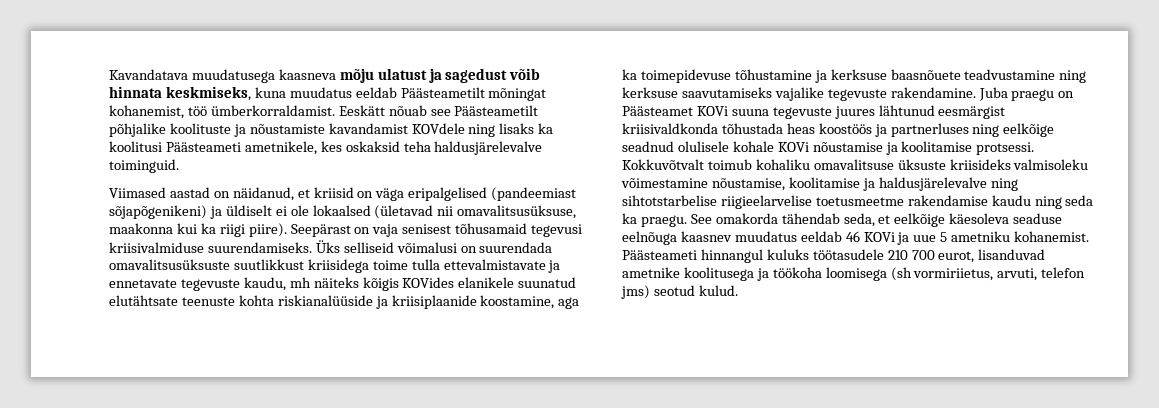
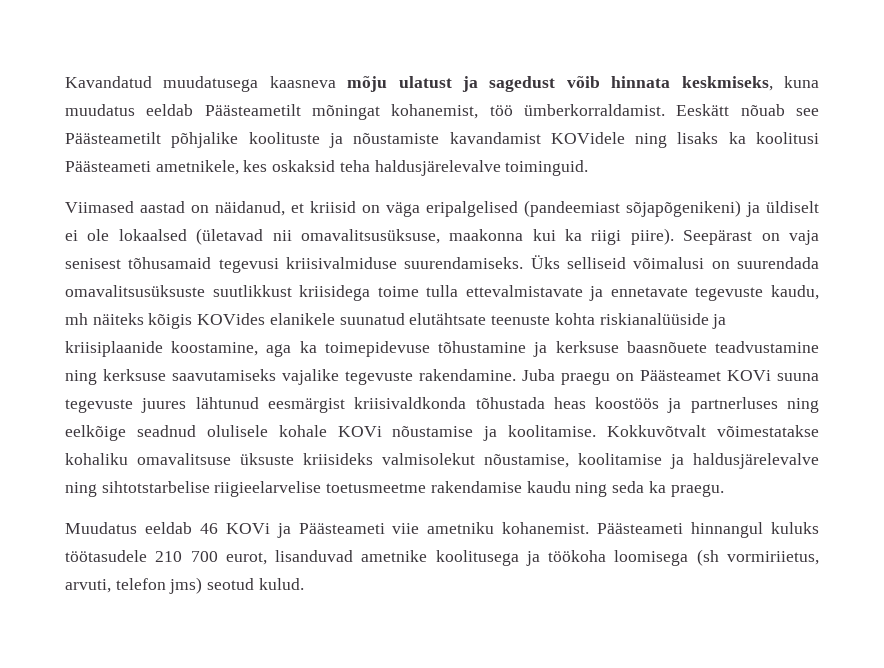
[109,69,188,80] Kavandatava -> [65,76,152,88] Kavandatud
[411,123,465,134] KOVdele -> [550,132,625,144] KOVidele
[901,141,1035,155] [622,159,752,170] koolitamise protsessi. Kokkuvõtvalt toimub -> [508,425,820,437] koolitamise. Kokkuvõtvalt võimestatakse
[1013,159,1089,170] [621,178,708,188] valmisoleku võimestamine -> [382,453,475,465] valmisolekut
[690,213,1063,227] [622,231,797,245] See omakorda tähendab seda, et eelkõige käesoleva seaduse eelnõuga kaasnev muudatus -> [65,522,137,534] // Muudatus
[913,232,948,242] uue 5 -> [298,523,420,534] Päästeameti viie

